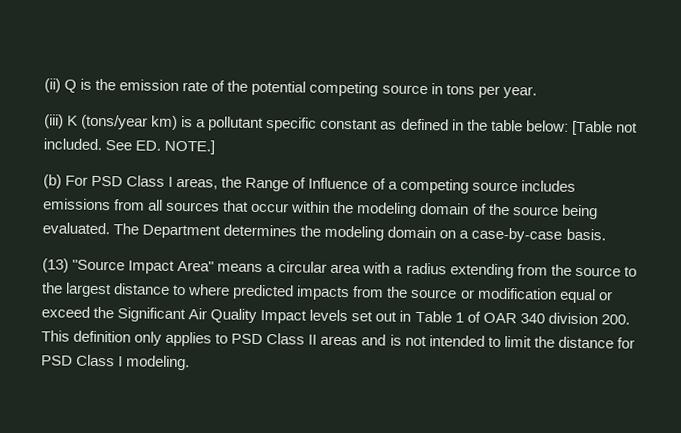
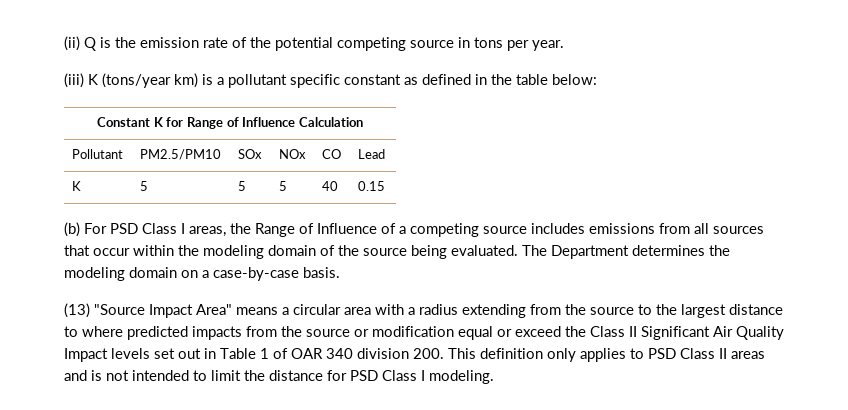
[571,120,638,136] [43,138,216,155] [Table not included. See ED. NOTE.] -> [97,117,363,129] [72,149,124,159] [140,149,222,160] [238,149,263,159] [279,149,307,159] [322,149,342,159] [358,149,386,159] [72,181,82,191] [140,181,149,191] [238,181,247,191] [279,181,288,191] [322,181,339,191] [358,181,386,191] // Constant K for Range of Influence Calculation // Pollutant | PM2.5/PM10 | SOx | NOx | CO | Lead // K | 5 | 5 | 5 | 40 | 0.15
(115, 312) none -> [590,326,637,337] Class II

